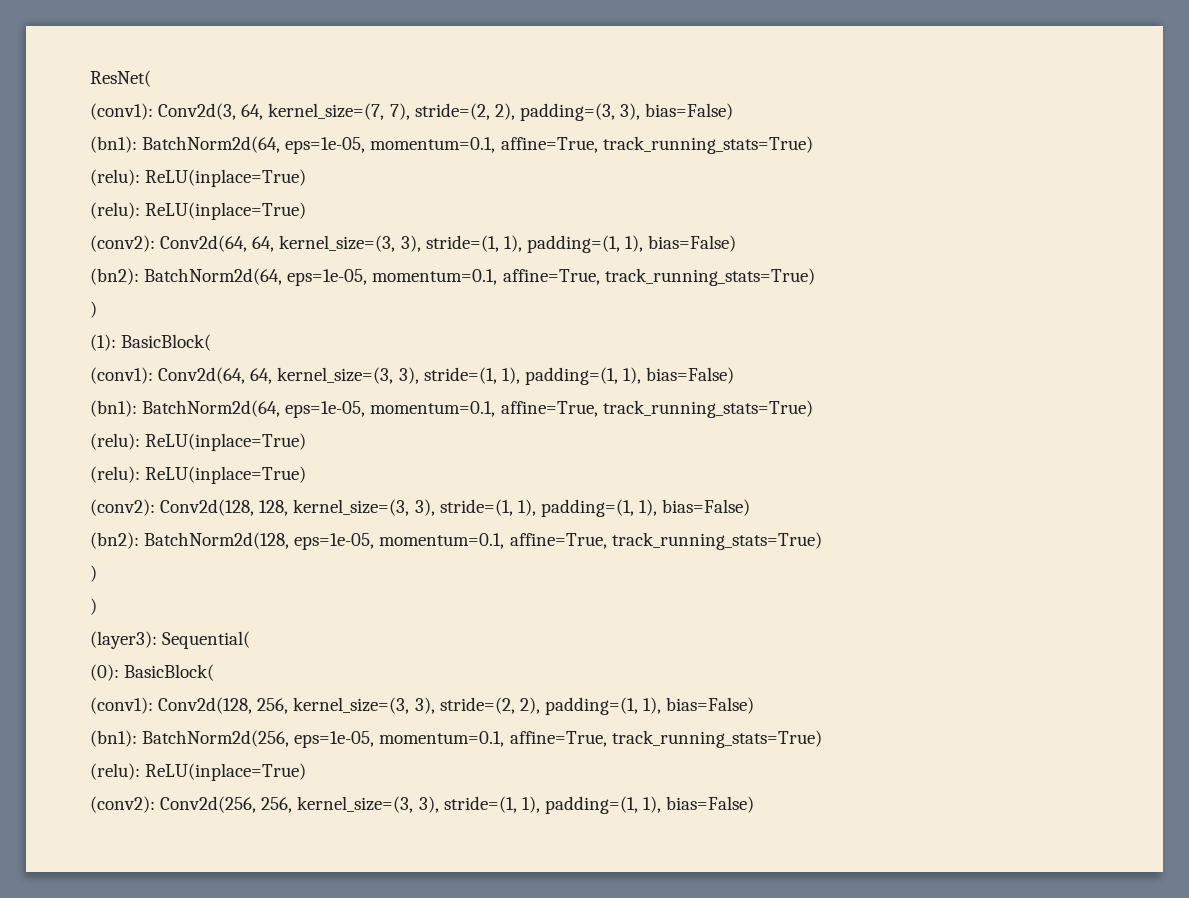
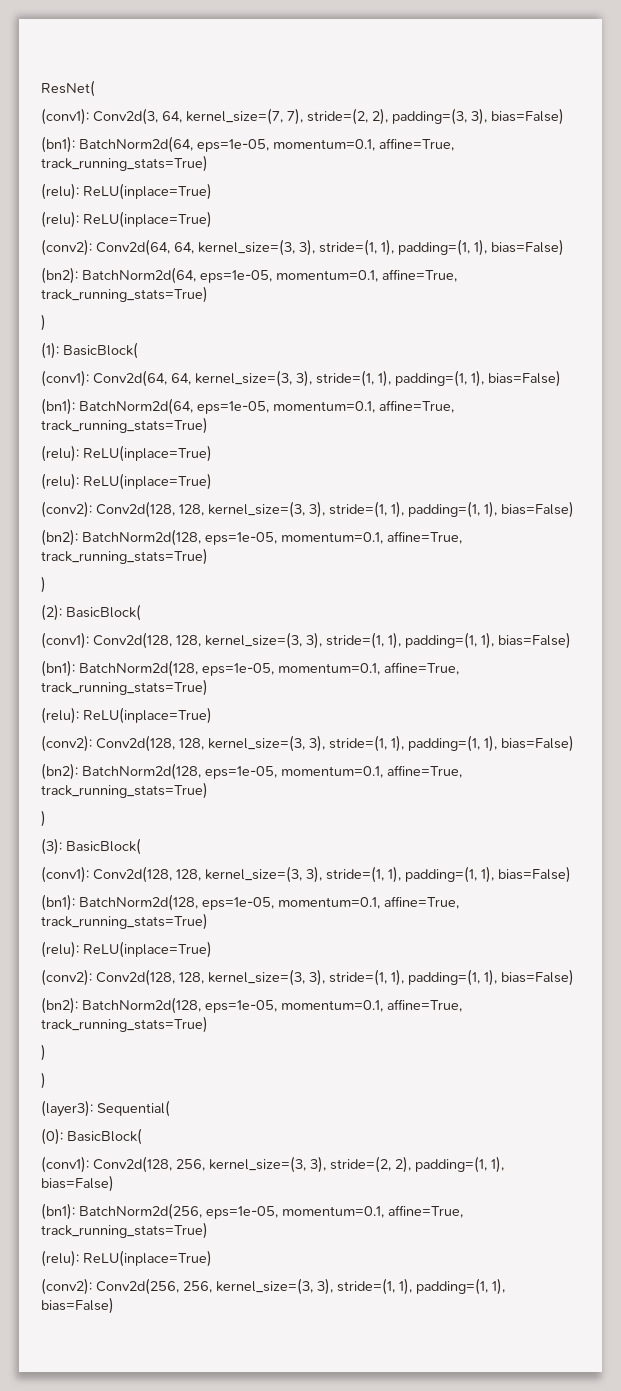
(97, 573) none -> [41,604,141,621] [41,632,571,649] [41,660,459,677] [41,679,208,696] [41,707,212,724] [41,735,574,752] [41,763,462,780] [41,782,208,799] [41,810,46,827] [41,838,141,855] [41,866,571,883] [41,894,459,911] [41,913,208,930] [41,941,212,958] [41,969,574,986] [41,997,462,1014] [41,1016,208,1033] [41,1044,46,1061] // (2): BasicBlock( // (conv1): Conv2d(128, 128, kernel_size=(3, 3), stride=(1, 1), padding=(1, 1), bias=False) // (bn1): BatchNorm2d(128, eps=1e-05, momentum=0.1, affine=True, track_running_stats=True) // (relu): ReLU(inplace=True) // (conv2): Conv2d(128, 128, kernel_size=(3, 3), stride=(1, 1), padding=(1, 1), bias=False) // (bn2): BatchNorm2d(128, eps=1e-05, momentum=0.1, affine=True, track_running_stats=True) // ) // (3): BasicBlock( // (conv1): Conv2d(128, 128, kernel_size=(3, 3), stride=(1, 1), padding=(1, 1), bias=False) // (bn1): BatchNorm2d(128, eps=1e-05, momentum=0.1, affine=True, track_running_stats=True) // (relu): ReLU(inplace=True) // (conv2): Conv2d(128, 128, kernel_size=(3, 3), stride=(1, 1), padding=(1, 1), bias=False) // (bn2): BatchNorm2d(128, eps=1e-05, momentum=0.1, affine=True, track_running_stats=True) // )

